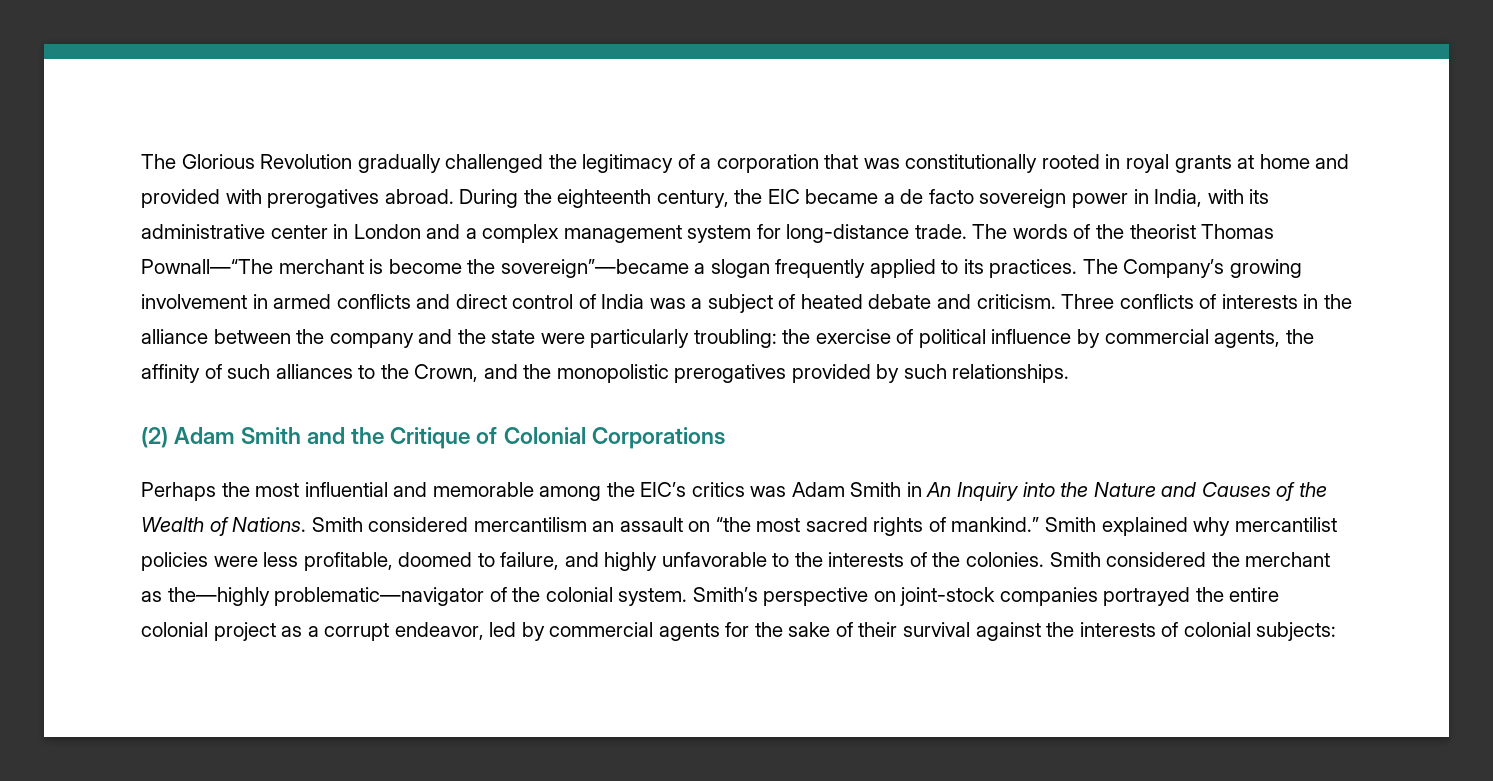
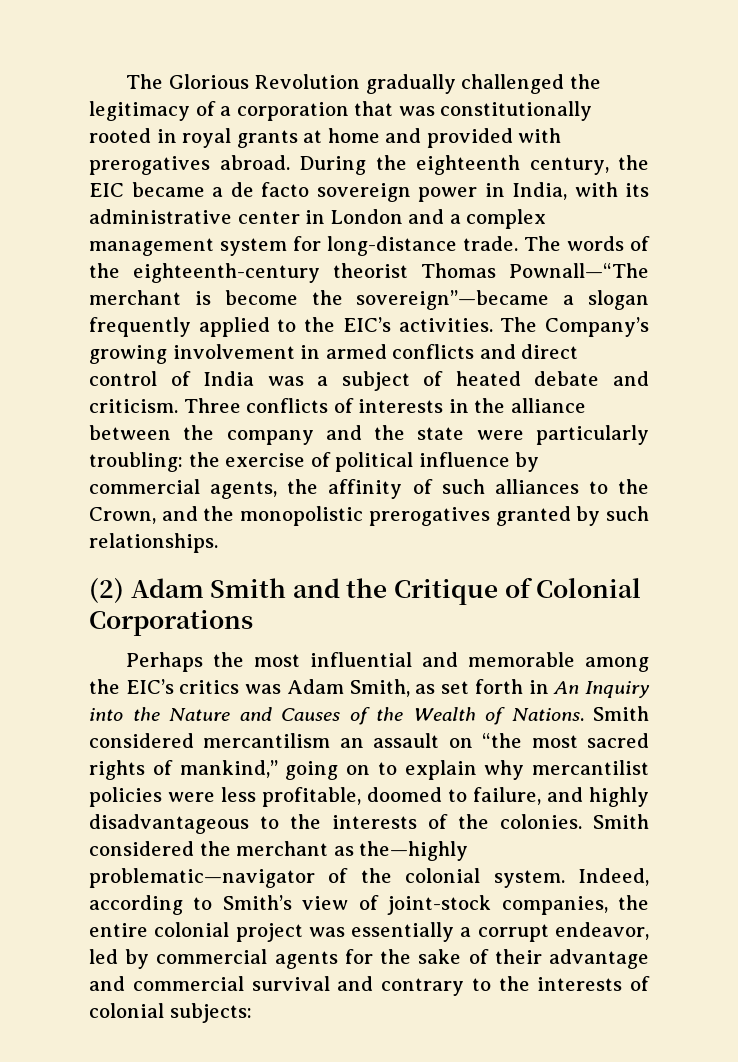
(1125, 231) none -> [133,263,320,283] eighteenth-century
[963,259,1078,278] its practices. -> [304,317,493,332] the EIC’s activities.
[791,364,871,383] provided -> [495,506,571,526] granted
[850,482,902,497] Smith -> [349,679,523,697] Smith, as set forth
[951,517,1188,536] mankind.” Smith explained -> [179,760,477,780] mankind,” going on to explain
[661,552,767,567] unfavorable -> [89,814,249,834] disadvantageous
[692,587,1191,606] Smith’s perspective on joint-stock companies portrayed -> [578,868,650,886] [89,895,608,915] Indeed, according to Smith’s view of joint-stock companies,
[281,626,303,637] as -> [308,922,455,942] was essentially
[903,622,1041,641] survival against -> [549,949,649,969] [89,976,491,996] advantage and commercial survival and contrary to

